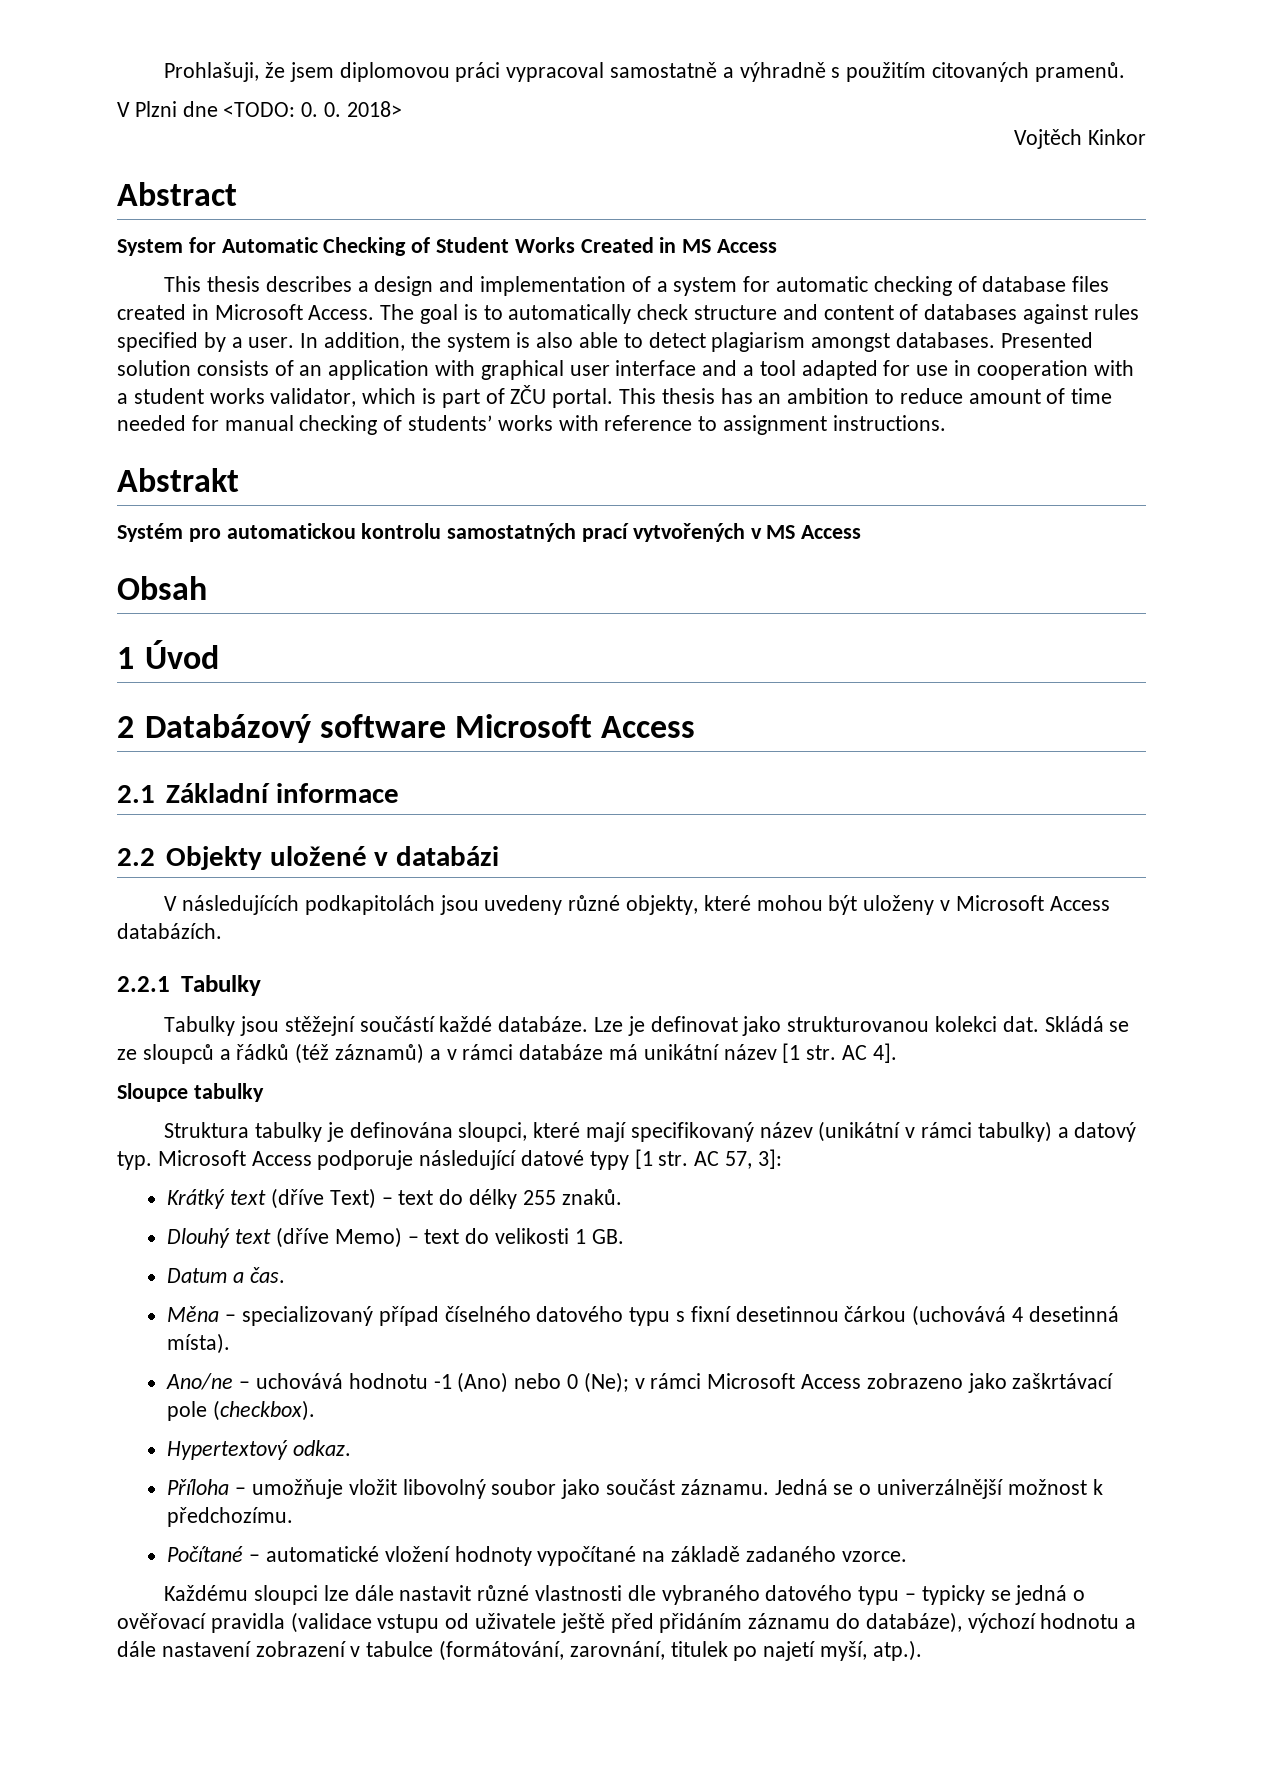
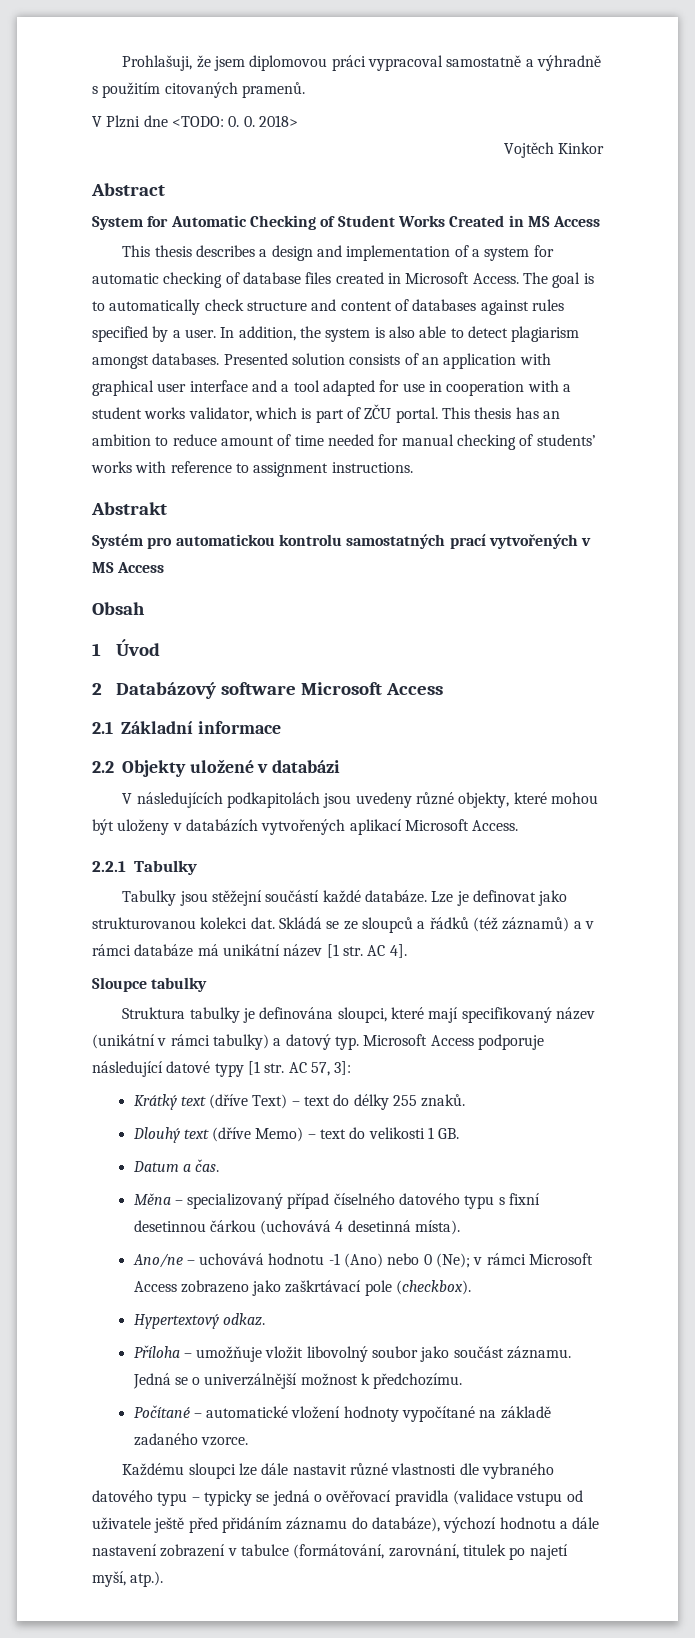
[955,895,1110,911] [117,923,222,939] Microsoft Access databázích. -> [185,819,519,835] databázích vytvořených aplikací Microsoft Access.

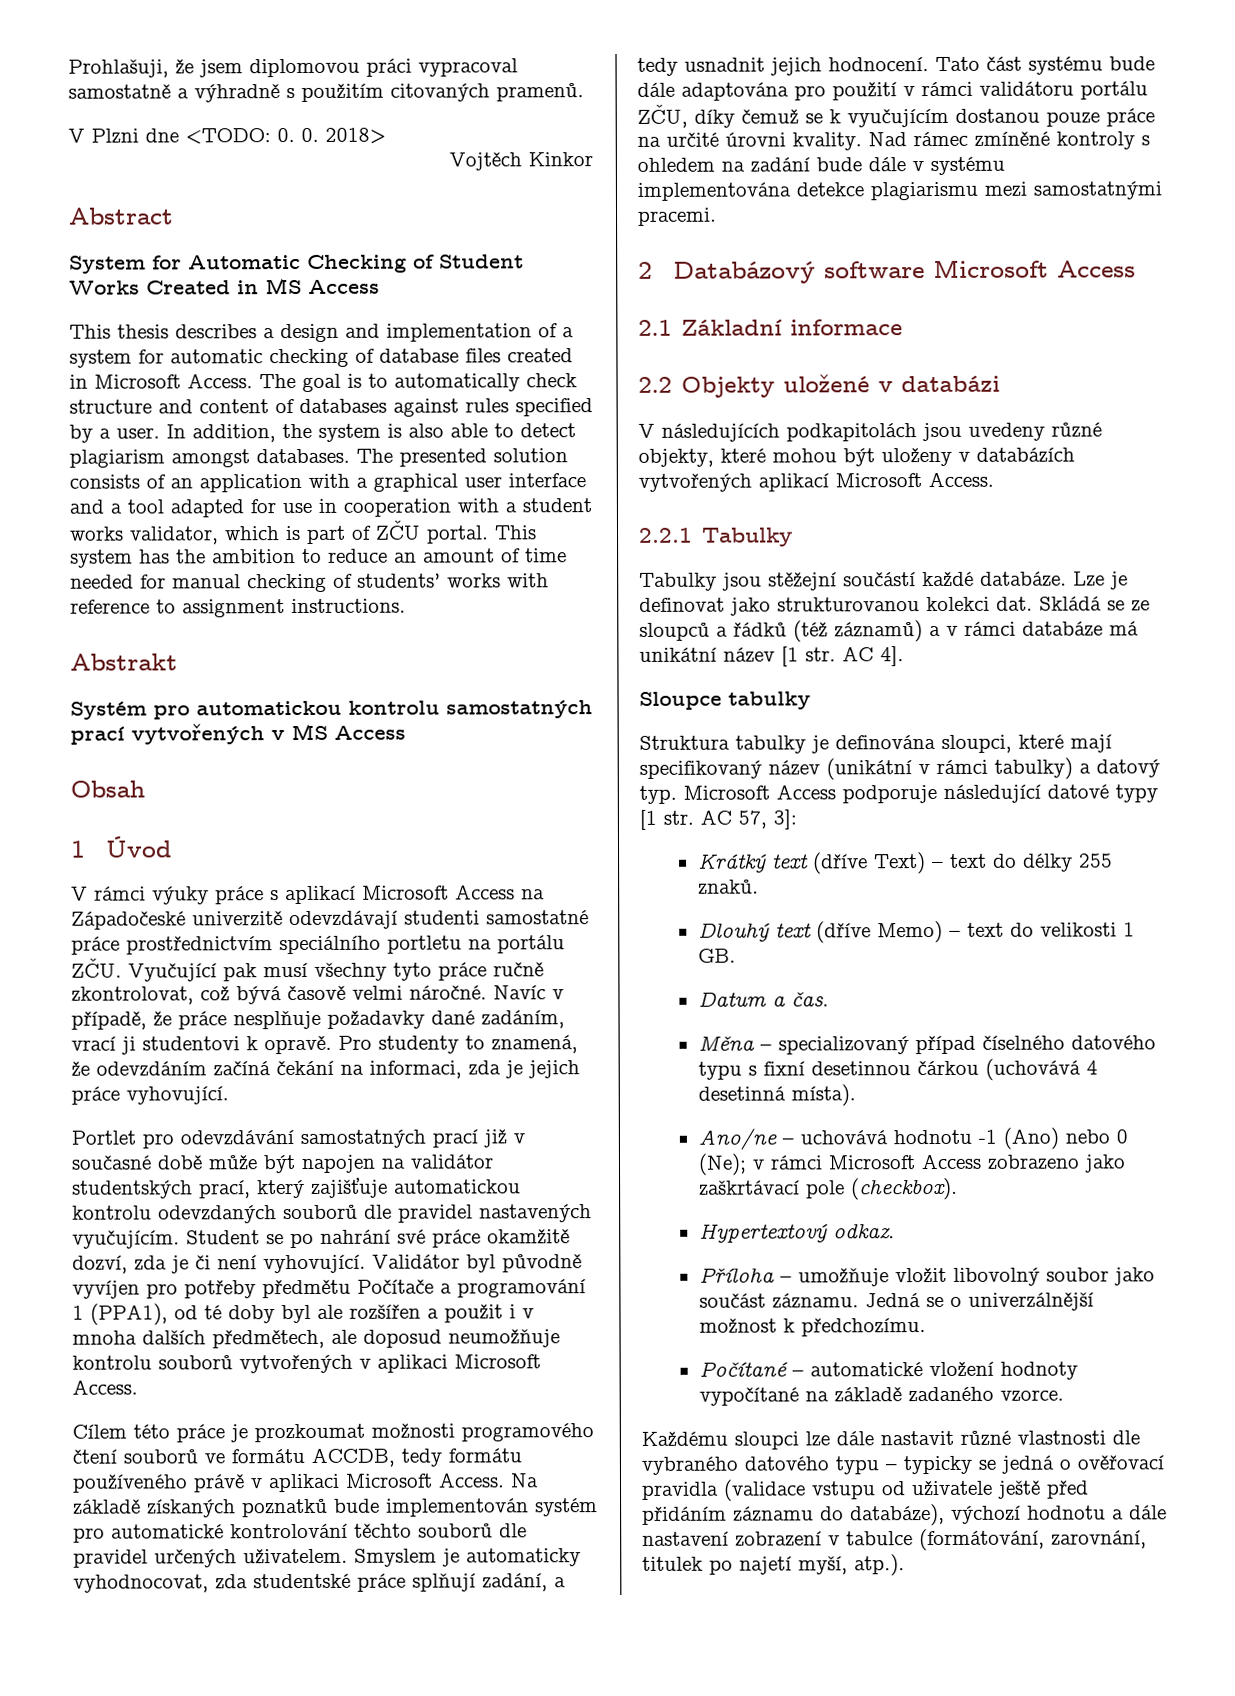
[223,353,288,365] Presented -> [356,448,487,467] The presented
(551, 359) none -> [356,477,368,488] a
[474,407,560,419] thesis has an -> [70,549,206,568] system has the
(217, 440) none -> [394,552,417,563] an
(160, 647) none -> [71,884,545,905] [71,910,589,930] [71,935,565,955] [71,958,544,982] [71,985,564,1005] [71,1010,565,1030] [71,1035,578,1055] [71,1060,580,1079] [71,1086,229,1105] [71,1129,525,1149] [71,1154,494,1174] [72,1177,521,1199] [72,1204,592,1224] [72,1229,570,1249] [72,1254,582,1274] [72,1279,586,1299] [72,1303,534,1326] [72,1329,560,1349] [72,1354,541,1374] [72,1379,138,1395] [72,1423,594,1443] [72,1447,522,1467] [72,1472,539,1493] [73,1498,598,1518] [73,1523,527,1543] [73,1548,581,1568] [73,1573,566,1593] [637,56,1155,76] [637,81,1148,101] [637,104,1155,128] [637,131,1150,151] [637,156,1005,176] [637,181,1162,201] [637,207,717,226] // V rámci výuky práce s aplikací Microsoft Access na Západočeské univerzitě odevzdávají studenti samostatné práce prostřednictvím speciálního portletu na portálu ZČU. Vyučující pak musí všechny tyto práce ručně zkontrolovat, což bývá časově velmi náročné. Navíc v případě, že práce nesplňuje požadavky dané zadáním, vrací ji studentovi k opravě. Pro studenty to znamená, že odevzdáním začíná čekání na informaci, zda je jejich práce vyhovující. // Portlet pro odevzdávání samostatných prací již v současné době může být napojen na validátor studentských prací, který zajišťuje automatickou kontrolu odevzdaných souborů dle pravidel nastavených vyučujícím. Student se po nahrání své práce okamžitě dozví, zda je či není vyhovující. Validátor byl původně vyvíjen pro potřeby předmětu Počítače a programování 1 (PPA1), od té doby byl ale rozšířen a použit i v mnoha dalších předmětech, ale doposud neumožňuje kontrolu souborů vytvořených v aplikaci Microsoft Access. // Cílem této práce je prozkoumat možnosti programového čtení souborů ve formátu ACCDB, tedy formátu používeného právě v aplikaci Microsoft Access. Na základě získaných poznatků bude implementován systém pro automatické kontrolování těchto souborů dle pravidel určených uživatelem. Smyslem je automaticky vyhodnocovat, zda studentské práce splňují zadání, a tedy usnadnit jejich hodnocení. Tato část systému bude dále adaptována pro použití v rámci validátoru portálu ZČU, díky čemuž se k vyučujícím dostanou pouze práce na určité úrovni kvality. Nad rámec zmíněné kontroly s ohledem na zadání bude dále v systému implementována detekce plagiarismu mezi samostatnými pracemi.

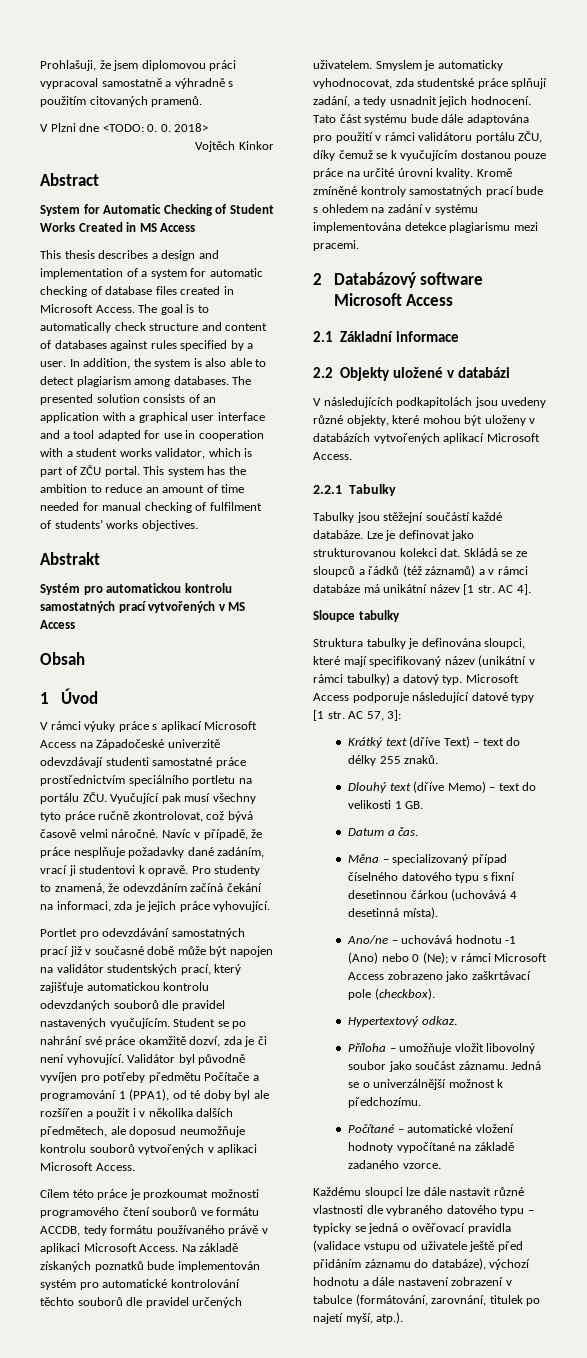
[171,449,250,468] amongst -> [134,379,171,387] among
[357,573,549,588] [70,598,406,618] students’ works with reference to assignment instructions. -> [209,502,262,511] [40,519,198,531] fulfilment of students’ works objectives.
[72,1330,137,1345] mnoha -> [148,1108,193,1117] několika
[72,1474,188,1493] používeného -> [156,1225,225,1236] používaného
[868,131,1135,150] Nad rámec zmíněné kontroly -> [476,168,512,177] [313,186,544,197] Kromě zmíněné kontroly samostatných prací bude
[816,157,906,172] bude dále -> (423, 208) none
[1033,181,1162,200] samostatnými -> (538, 226) none

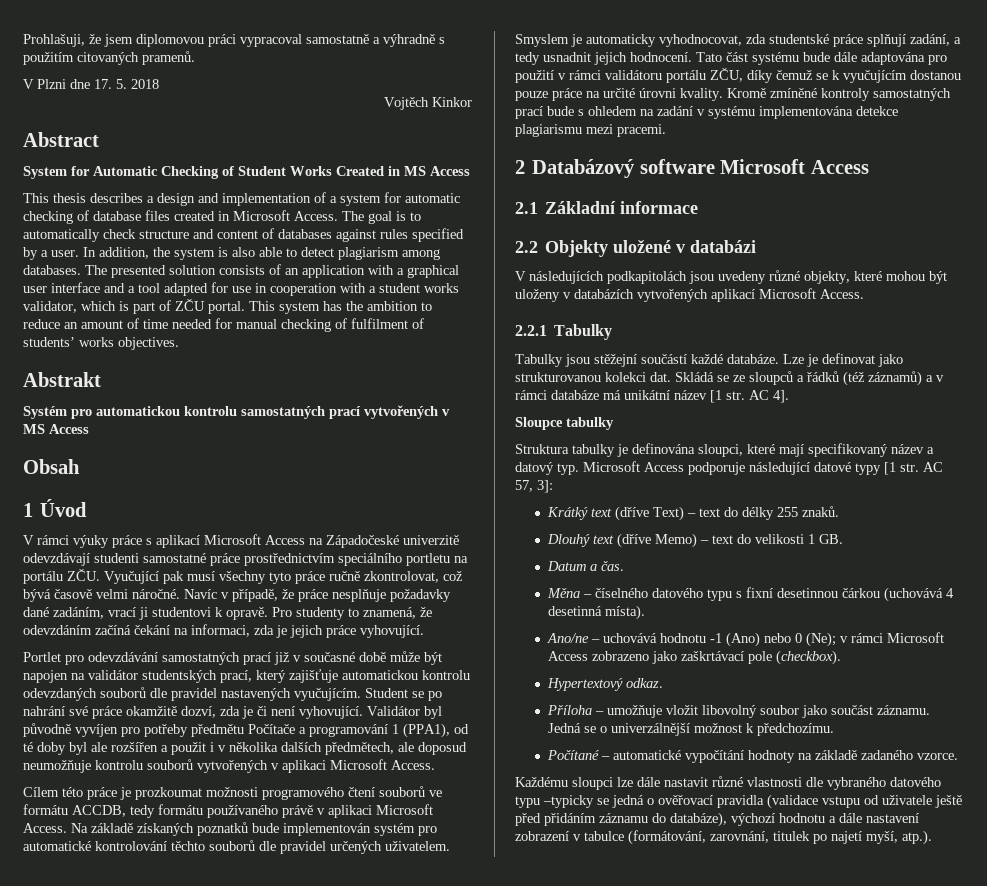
[102,123,209,132] <TODO: 0. 0. 2018> -> [94,79,159,89] 17. 5. 2018
[478,655,535,667] [313,673,390,685] (unikátní v rámci tabulky) -> (924, 449) none
[392,854,507,865] specializovaný případ -> (592, 596) none
[475,1124,514,1133] [348,1142,455,1153] vložení hodnoty vypočítané -> [684,750,795,763] vypočítání hodnoty
[527,1210,534,1214] [313,1223,351,1234] – typicky -> [543,795,594,808] –typicky

